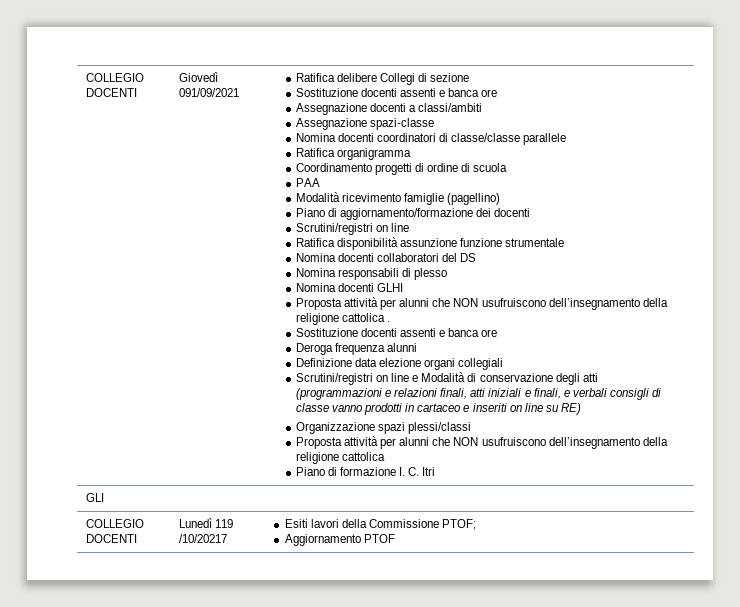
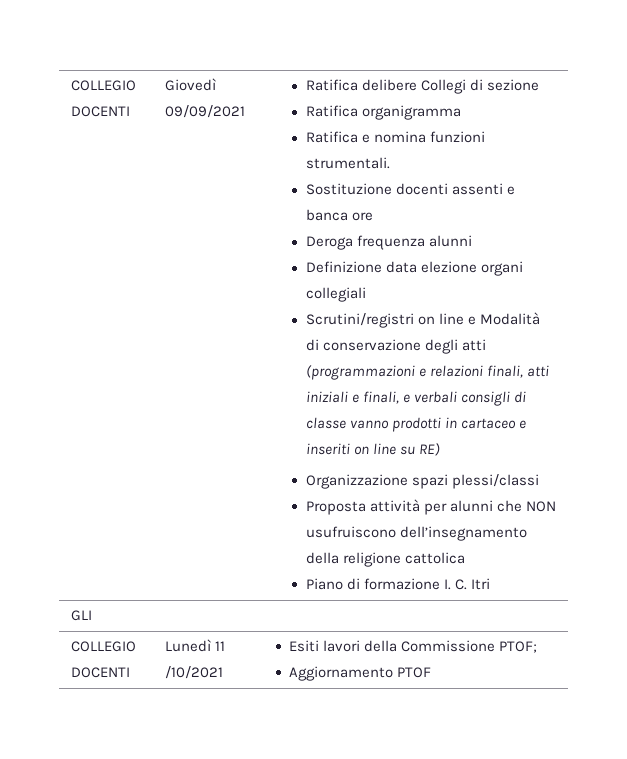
[178,88,239,97] 091/09/2021 -> [164,105,245,118] 09/09/2021
[295,88,498,97] [295,103,483,115] [295,118,435,130] [295,133,567,145] [295,148,412,160] [295,163,508,175] [295,178,320,187] [295,192,501,205] [295,208,531,220] [295,223,410,235] [295,237,565,250] [295,253,477,262] [295,268,448,280] [295,283,404,292] [295,297,668,310] [295,313,391,325] Sostituzione docenti assenti e banca ore // Assegnazione docenti a classi/ambiti // Assegnazione spazi-classe // Nomina docenti coordinatori di classe/classe parallele // Ratifica organigramma // Coordinamento progetti di ordine di scuola // PAA // Modalità ricevimento famiglie (pagellino) // Piano di aggiornamento/formazione dei docenti // Scrutini/registri on line // Ratifica disponibilità assunzione funzione strumentale // Nomina docenti collaboratori del DS // Nomina responsabili di plesso // Nomina docenti GLHI // Proposta attività per alunni che NON usufruiscono dell’insegnamento della religione cattolica . -> [305,105,461,120] [305,131,485,143] [305,157,390,169] Ratifica organigramma // Ratifica e nomina funzioni strumentali.
[215,519,234,528] [178,534,227,543] 119 /10/20217 -> [214,641,225,651] [164,666,223,679] 11 /10/2021

